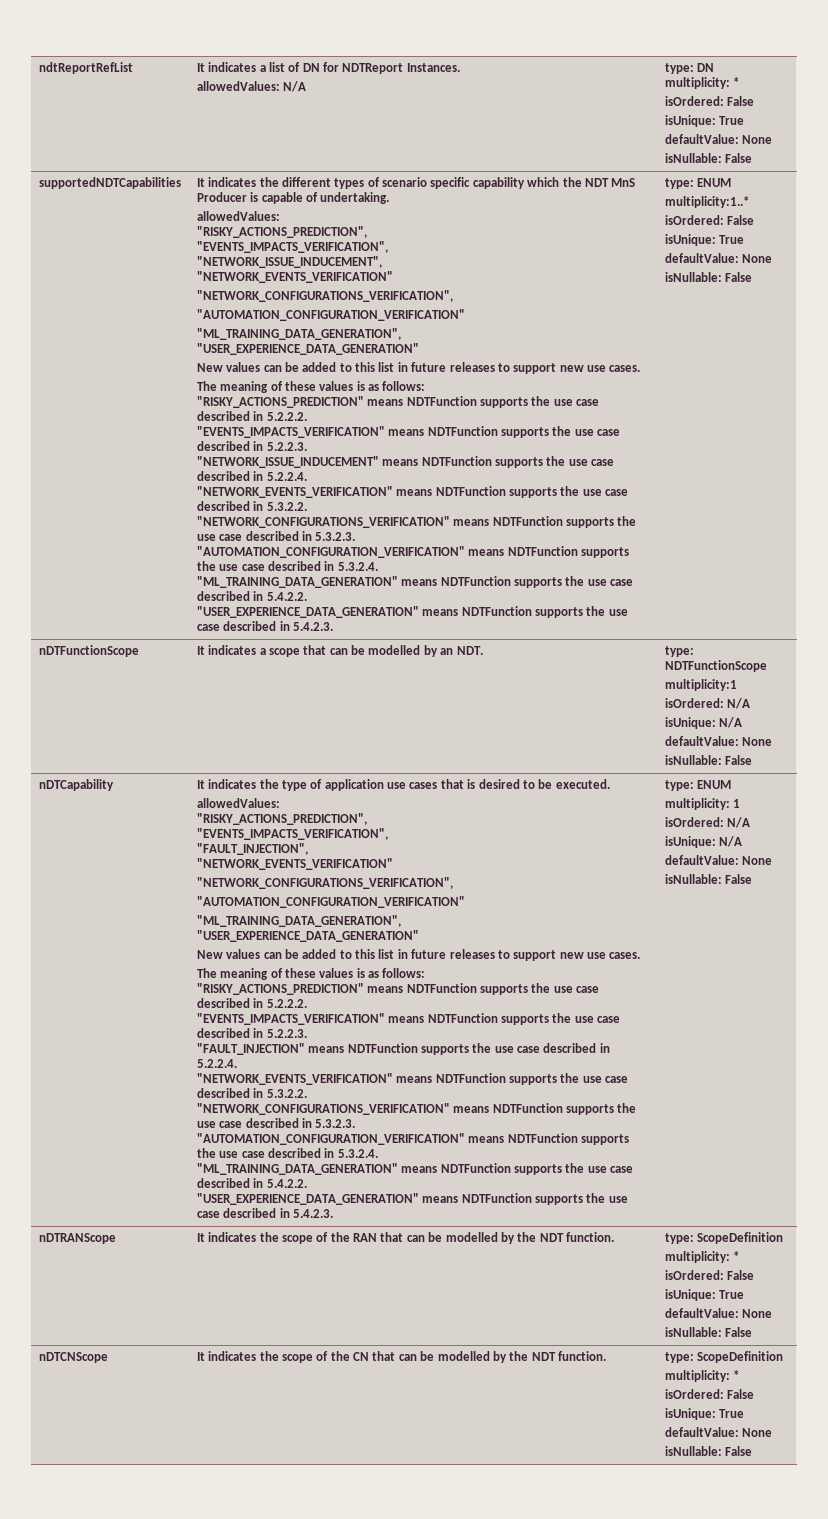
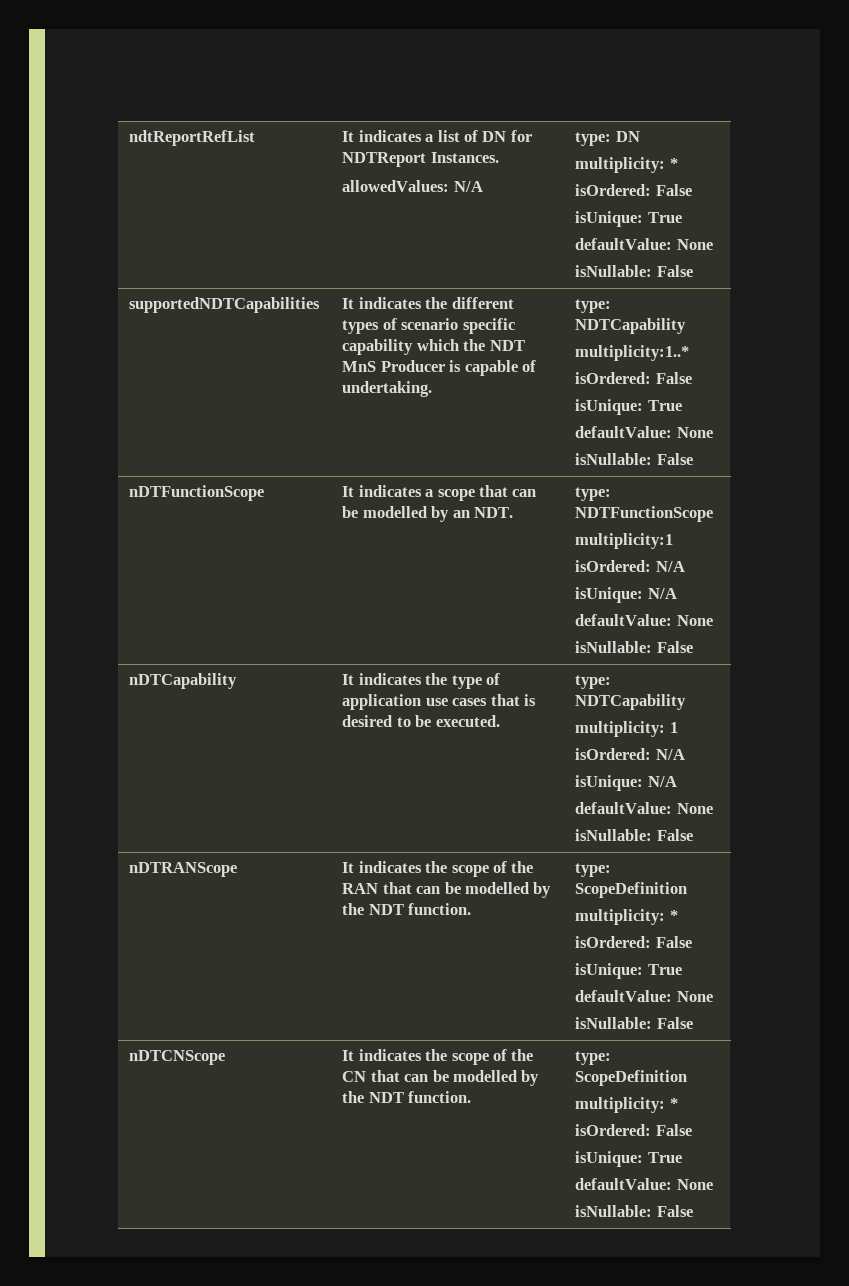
[196,211,280,221] [196,226,367,238] [196,241,388,253] [196,256,382,268] [196,271,393,283] [196,290,453,302] [196,309,465,321] [196,328,401,340] [196,343,419,355] [196,362,641,374] [196,381,426,393] [196,396,600,408] [196,411,307,421] [196,426,621,438] [196,441,307,451] [196,456,615,468] [196,471,307,481] [196,486,629,498] [196,501,307,511] [196,516,637,528] [196,531,356,541] [196,546,629,558] [196,561,378,571] [196,576,634,588] [196,591,307,601] [196,606,628,618] [196,621,333,631] [664,178,732,189] // allowedValues: // "RISKY_ACTIONS_PREDICTION", // "EVENTS_IMPACTS_VERIFICATION", // "NETWORK_ISSUE_INDUCEMENT", // "NETWORK_EVENTS_VERIFICATION" // "NETWORK_CONFIGURATIONS_VERIFICATION", // "AUTOMATION_CONFIGURATION_VERIFICATION" // "ML_TRAINING_DATA_GENERATION", // "USER_EXPERIENCE_DATA_GENERATION" // New values can be added to this list in future releases to support new use cases. // The meaning of these values is as follows: // "RISKY_ACTIONS_PREDICTION" means NDTFunction supports the use case described in 5.2.2.2. // "EVENTS_IMPACTS_VERIFICATION" means NDTFunction supports the use case described in 5.2.2.3. // "NETWORK_ISSUE_INDUCEMENT" means NDTFunction supports the use case described in 5.2.2.4. // "NETWORK_EVENTS_VERIFICATION" means NDTFunction supports the use case described in 5.3.2.2. // "NETWORK_CONFIGURATIONS_VERIFICATION" means NDTFunction supports the use case described in 5.3.2.3. // "AUTOMATION_CONFIGURATION_VERIFICATION" means NDTFunction supports the use case described in 5.3.2.4. // "ML_TRAINING_DATA_GENERATION" means NDTFunction supports the use case described in 5.4.2.2. // "USER_EXPERIENCE_DATA_GENERATION" means NDTFunction supports the use case described in 5.4.2.3. | type: ENUM -> [575,299,612,313] [575,318,687,334] | type: NDTCapability
[196,798,280,808] [196,813,367,825] [196,828,388,840] [196,843,308,855] [196,858,393,870] [196,877,453,889] [196,896,465,908] [196,915,401,927] [196,930,419,942] [196,949,641,961] [196,968,426,980] [196,983,600,995] [196,998,307,1008] [196,1013,621,1025] [196,1028,307,1038] [196,1043,610,1055] [196,1059,237,1068] [196,1073,629,1085] [196,1088,307,1098] [196,1103,637,1115] [196,1118,356,1128] [196,1133,629,1145] [196,1148,378,1158] [196,1163,634,1175] [196,1178,307,1188] [196,1193,628,1205] [196,1208,333,1218] [664,780,732,791] // allowedValues: // "RISKY_ACTIONS_PREDICTION", // "EVENTS_IMPACTS_VERIFICATION", // "FAULT_INJECTION", // "NETWORK_EVENTS_VERIFICATION" // "NETWORK_CONFIGURATIONS_VERIFICATION", // "AUTOMATION_CONFIGURATION_VERIFICATION" // "ML_TRAINING_DATA_GENERATION", // "USER_EXPERIENCE_DATA_GENERATION" // New values can be added to this list in future releases to support new use cases. // The meaning of these values is as follows: // "RISKY_ACTIONS_PREDICTION" means NDTFunction supports the use case described in 5.2.2.2. // "EVENTS_IMPACTS_VERIFICATION" means NDTFunction supports the use case described in 5.2.2.3. // "FAULT_INJECTION" means NDTFunction supports the use case described in 5.2.2.4. // "NETWORK_EVENTS_VERIFICATION" means NDTFunction supports the use case described in 5.3.2.2. // "NETWORK_CONFIGURATIONS_VERIFICATION" means NDTFunction supports the use case described in 5.3.2.3. // "AUTOMATION_CONFIGURATION_VERIFICATION" means NDTFunction supports the use case described in 5.3.2.4. // "ML_TRAINING_DATA_GENERATION" means NDTFunction supports the use case described in 5.4.2.2. // "USER_EXPERIENCE_DATA_GENERATION" means NDTFunction supports the use case described in 5.4.2.3. | type: ENUM -> [575,675,612,689] [575,694,687,710] | type: NDTCapability

